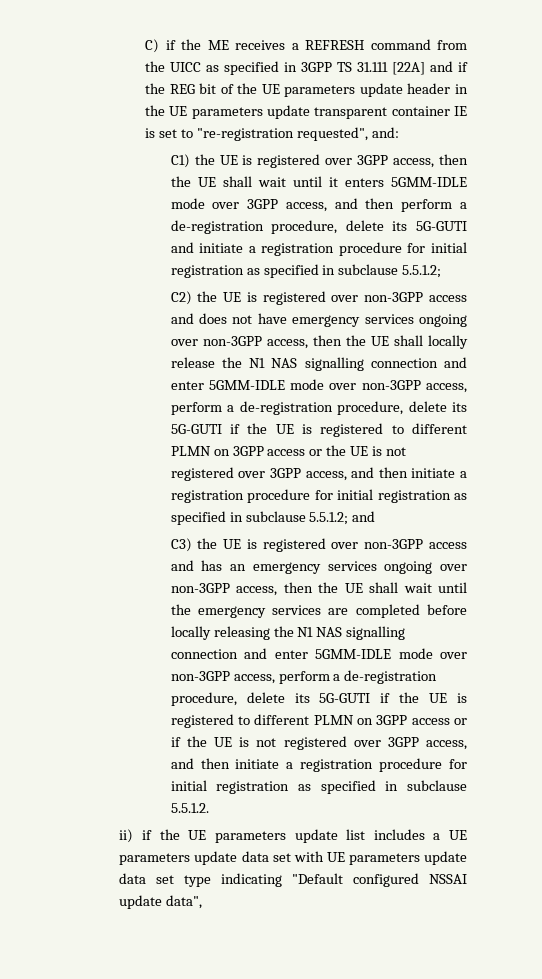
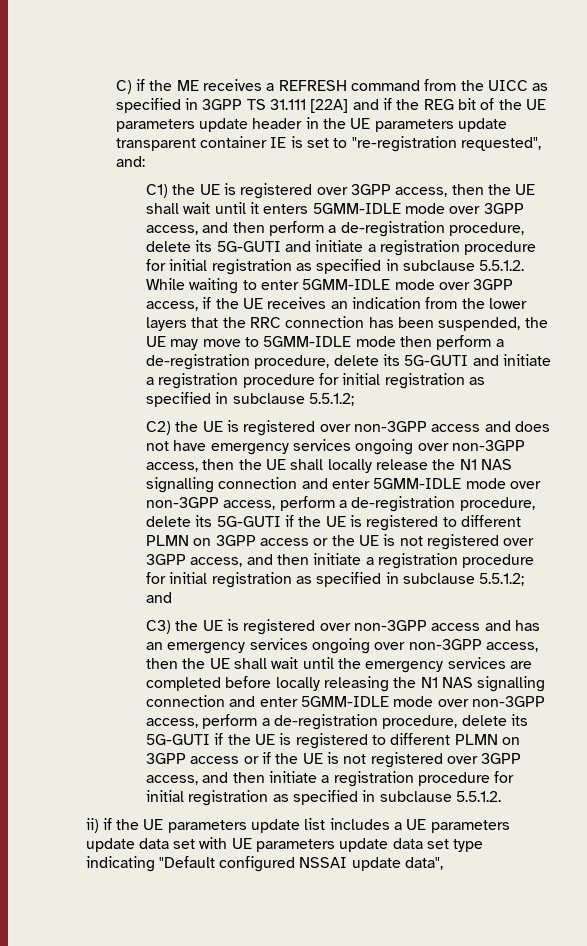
(399, 269) none -> [479,260,525,271] [146,278,514,294] [146,297,527,311] [146,316,548,331] [146,335,504,350] [146,354,551,370] [146,373,485,389] [146,392,305,407] 5.5.1.2. While waiting to enter 5GMM-IDLE mode over 3GPP access, if the UE receives an indication from the lower layers that the RRC connection has been suspended, the UE may move to 5GMM-IDLE mode then perform a de-registration procedure, delete its 5G-GUTI and initiate a registration procedure for initial registration as specified in subclause

